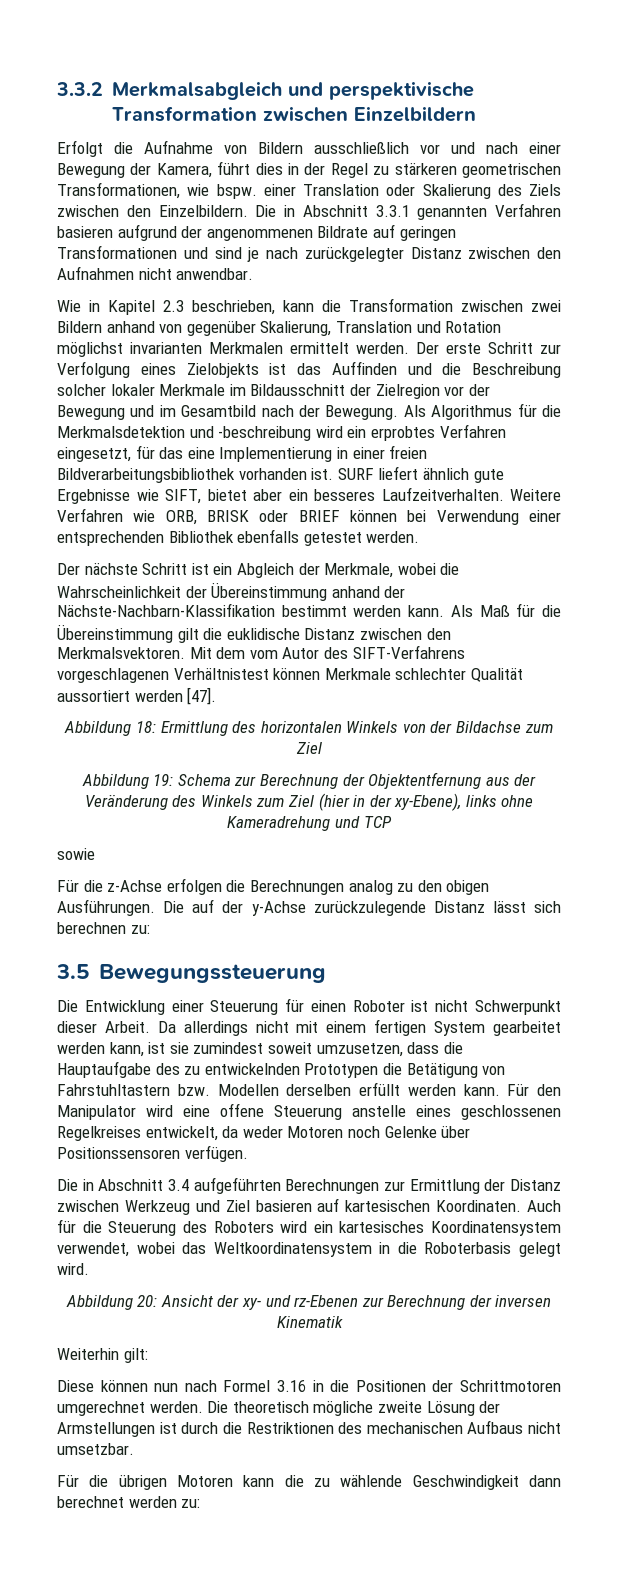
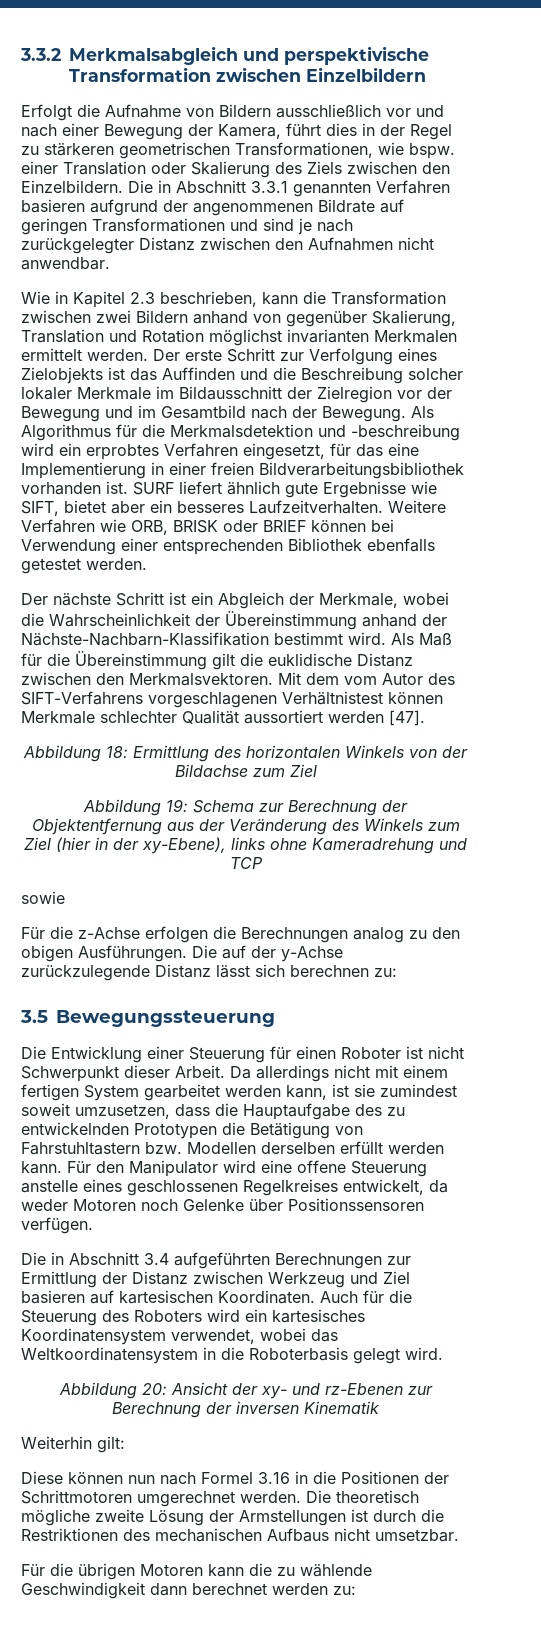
[353,605,445,617] werden kann. -> [348,632,386,645] wird.

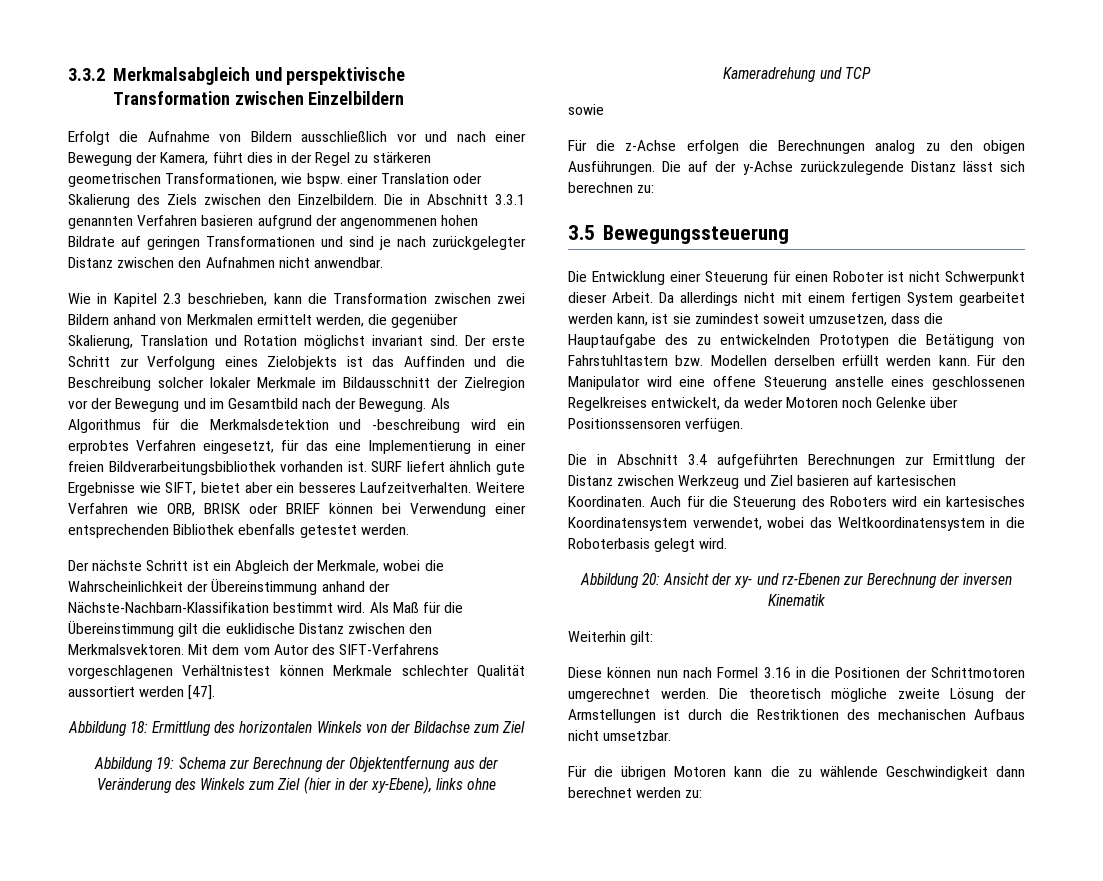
(313, 209) none -> [441,215,479,226] hohen
(281, 318) none -> [186,314,388,327] Merkmalen ermittelt werden, die
[287,329,457,343] [21,348,148,361] invarianten Merkmalen ermittelt werden. -> [372,335,458,346] invariant sind.

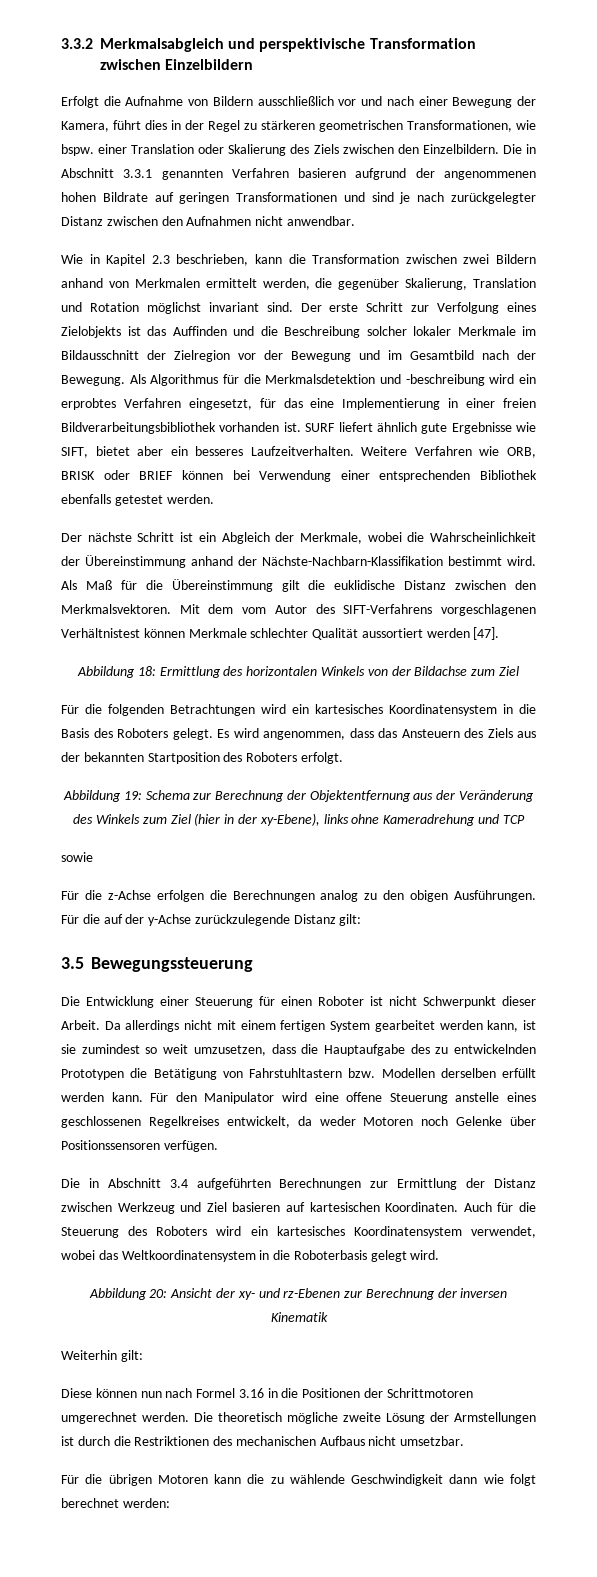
(526, 727) none -> [61,704,536,716] [61,728,536,740] [61,752,343,764] // Für die folgenden Betrachtungen wird ein kartesisches Koordinatensystem in die Basis des Roboters gelegt. Es wird angenommen, dass das Ansteuern des Ziels aus der bekannten Startposition des Roboters erfolgt.
[662,161,682,172] Die -> [61,914,100,924] Für die
[962,161,1025,172] [568,182,655,193] lässt sich berechnen zu: -> [339,914,362,926] gilt:
[762,313,805,324] soweit -> [145,1044,189,1054] so weit
[568,787,703,798] berechnet werden zu: -> [483,1474,536,1486] [61,1498,170,1508] wie folgt berechnet werden:

